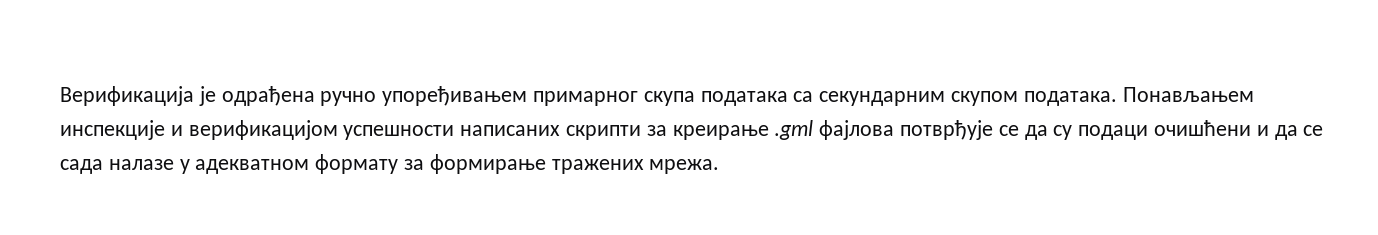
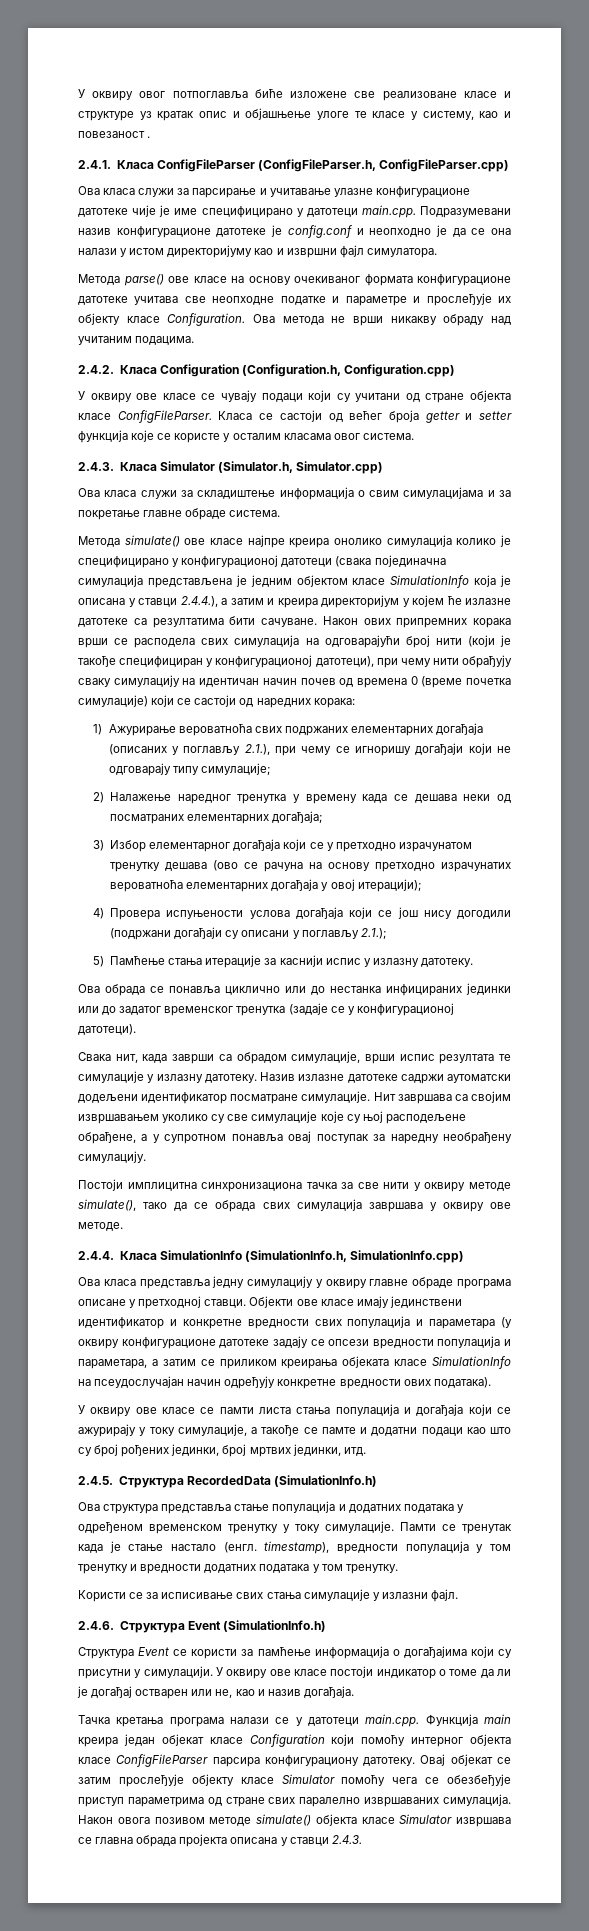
[60,86,1254,106] [60,120,1324,140] [60,154,720,174] Верификација је одрађена ручно упоређивањем примарног скупа података са секундарним скупом података. Понављањем инспекције и верификацијом успешности написаних скрипти за креирање .gml фајлова потврђује се да су подаци очишћени и да се сада налазе у адекватном формату за формирање тражених мрежа. -> [78,89,511,101] [78,108,512,121] [78,131,151,138] [78,159,510,172] [78,186,470,198] [78,205,511,218] [78,225,511,238] [78,245,437,258] [78,274,511,286] [78,293,511,306] [78,313,511,326] [78,336,195,345] [78,364,456,377] [78,390,511,403] [78,410,512,423] [78,430,414,443] [78,461,384,474] [78,487,512,500] [78,508,281,520] [78,535,511,548] [78,555,446,568] [78,575,511,588] [78,595,511,608] [78,616,511,628] [78,635,512,648] [78,655,512,668] [78,675,511,688] [78,695,355,708] [93,723,484,736] [108,743,511,756] [108,763,270,776] [93,792,512,804] [110,811,323,824] [93,839,472,852] [110,860,511,872] [110,879,421,892] [93,907,511,920] [110,927,386,940] [93,955,473,968] [78,983,511,996] [78,1003,454,1016] [78,1024,136,1035] [78,1051,511,1064] [78,1071,511,1084] [78,1091,512,1104] [78,1111,466,1124] [78,1131,512,1144] [78,1151,146,1163] [78,1179,511,1192] [78,1199,512,1212] [78,1222,123,1231] [78,1250,465,1263] [78,1276,511,1289] [78,1296,462,1309] [78,1316,512,1329] [78,1336,511,1349] [78,1356,511,1369] [78,1376,491,1389] [78,1404,511,1417] [78,1424,511,1437] [78,1444,366,1457] [78,1475,378,1488] [78,1501,464,1514] [78,1521,512,1534] [78,1541,512,1554] [78,1564,398,1574] [78,1589,458,1602] [78,1620,327,1633] [78,1646,512,1659] [78,1666,511,1679] [77,1686,354,1699] [78,1714,511,1727] [78,1734,511,1747] [78,1754,511,1767] [78,1774,511,1787] [78,1794,511,1807] [78,1814,511,1827] [78,1834,362,1847] У оквиру овог потпоглавља биће изложене све реализоване класе и структуре уз кратак опис и објашњење улоге те класе у систему, као и повезаност . // 2.4.1. Класа ConfigFileParser (ConfigFileParser.h, ConfigFileParser.cpp) // Ова класа служи за парсирање и учитавање улазне конфигурационе датотеке чије је име специфицирано у датотеци main.cpp. Подразумевани назив конфигурационе датотеке је config.conf и неопходно је да се она налази у истом директоријуму као и извршни фајл симулатора. // Метода parse() ове класе на основу очекиваног формата конфигурационе датотеке учитава све неопходне податке и параметре и прослеђује их објекту класе Configuration. Ова метода не врши никакву обраду над учитаним подацима. // 2.4.2. Класа Configuration (Configuration.h, Configuration.cpp) // У оквиру ове класе се чувају подаци који су учитани од стране објекта класе ConfigFileParser. Класа се састоји од већег броја getter и setter функција које се користе у осталим класама овог система. // 2.4.3. Класа Simulator (Simulator.h, Simulator.cpp) // Ова класа служи за складиштење информација о свим симулацијама и за покретање главне обраде система. // Метода simulate() ове класе најпре креира онолико симулација колико је специфицирано у конфигурационој датотеци (свака појединачна симулација представљена је једним објектом класе SimulationInfo која је описана у ставци 2.4.4.), а затим и креира директоријум у којем ће излазне датотеке са резултатима бити сачуване. Након ових припремних корака врши се расподела свих симулација на одговарајући број нити (који је такође специфициран у конфигурационој датотеци), при чему нити обрађују сваку симулацију на идентичан начин почев од времена 0 (време почетка симулације) који се састоји од наредних корака: // 1) Ажурирање вероватноћа свих подржаних елементарних догађаја (описаних у поглављу 2.1.), при чему се игноришу догађаји који не одговарају типу симулације; // 2) Налажење наредног тренутка у времену када се дешава неки од посматраних елементарних догађаја; // 3) Избор елементарног догађаја који се у претходно израчунатом тренутку дешава (ово се рачуна на основу претходно израчунатих вероватноћа елементарних догађаја у овој итерацији); // 4) Провера испуњености услова догађаја који се још нису догодили (подржани догађаји су описани у поглављу 2.1.); // 5) Памћење стања итерације за каснији испис у излазну датотеку. // Ова обрада се понавља циклично или до нестанка инфицираних јединки или до задатог временског тренутка (задаје се у конфигурационој датотеци). // Свака нит, када заврши са обрадом симулације, врши испис резултата те симулације у излазну датотеку. Назив излазне датотеке садржи аутоматски додељени идентификатор посматране симулације. Нит завршава са својим извршавањем уколико су све симулације које су њој расподељене обрађене, а у супротном понавља овај поступак за наредну необрађену симулацију. // Постоји имплицитна синхронизациона тачка за све нити у оквиру методе simulate(), тако да се обрада свих симулација завршава у оквиру ове методе. // 2.4.4. Класа SimulationInfo (SimulationInfo.h, SimulationInfo.cpp) // Ова класа представља једну симулацију у оквиру главне обраде програма описане у претходној ставци. Објекти ове класе имају јединствени идентификатор и конкретне вредности свих популација и параметара (у оквиру конфигурационе датотеке задају се опсези вредности популација и параметара, а затим се приликом креирања објеката класе SimulationInfo на псеудослучајан начин одређују конкретне вредности ових података). // У оквиру ове класе се памти листа стања популација и догађаја који се ажурирају у току симулације, а такође се памте и додатни подаци као што су број рођених јединки, број мртвих јединки, итд. // 2.4.5. Структура RecordedData (SimulationInfo.h) // Ова структура представља стање популација и додатних података у одређеном временском тренутку у току симулације. Памти се тренутак када је стање настало (енгл. timestamp), вредности популација у том тренутку и вредности додатних података у том тренутку. // Користи се за исписивање свих стања симулације у излазни фајл. // 2.4.6. Структура Event (SimulationInfo.h) // Структура Event се користи за памћење информација о догађајима који су присутни у симулацији. У оквиру ове класе постоји индикатор о томе да ли је догађај остварен или не, као и назив догађаја. // Тачка кретања програма налази се у датотеци main.cpp. Функција main креира један објекат класе Configuration који помоћу интерног објекта класе ConfigFileParser парсира конфигурациону датотеку. Овај објекат се затим прослеђује објекту класе Simulator помоћу чега се обезбеђује приступ параметрима од стране свих паралелно извршаваних симулација. Након овога позивом методе simulate() објекта класе Simulator извршава се главна обрада пројекта описана у ставци 2.4.3.

